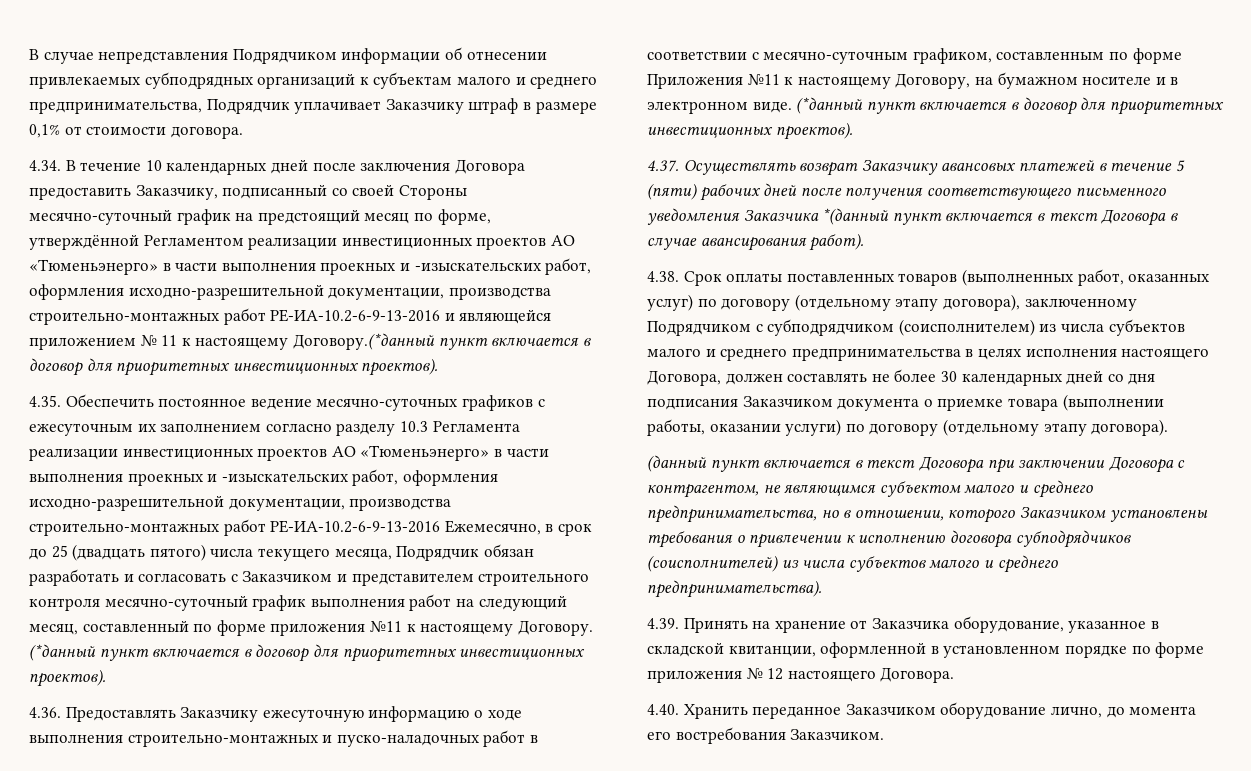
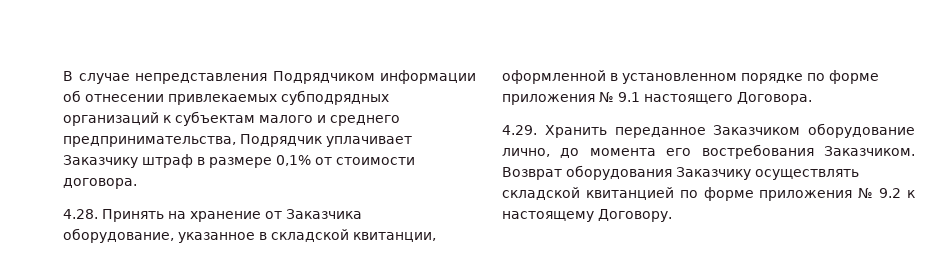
[29,159,525,175] [29,184,467,200] [29,209,491,225] [29,234,575,250] [29,258,592,275] [29,284,551,300] [29,308,552,325] [29,333,591,350] [29,358,439,376] [29,394,545,411] [29,421,520,436] [29,445,549,461] [29,469,498,486] [29,495,452,511] [29,519,592,536] [29,544,534,561] [29,569,590,586] [29,594,567,611] [29,620,593,636] [29,644,586,662] [29,669,106,687] [29,706,522,722] [29,730,538,747] [647,48,1182,64] [647,72,1179,89] [647,97,1224,115] [647,122,853,140] [647,159,1185,176] [647,183,1166,201] [647,208,1178,226] [647,233,865,251] [647,269,1211,286] [647,294,1137,311] [647,319,1185,336] [647,348,1210,361] [647,369,1156,386] [647,394,1164,411] [647,419,1169,436] [647,455,1186,473] [647,480,1093,498] [647,505,1208,523] [647,530,1131,548] [647,555,1058,573] [647,580,822,598] [647,618,679,629] 4.34. В течение 10 календарных дней после заключения Договора предоставить Заказчику, подписанный со своей Стороны месячно-суточный график на предстоящий месяц по форме, утверждённой Регламентом реализации инвестиционных проектов АО «Тюменьэнерго» в части выполнения проекных и -изыскательских работ, оформления исходно-разрешительной документации, производства строительно-монтажных работ РЕ-ИА-10.2-6-9-13-2016 и являющейся приложением № 11 к настоящему Договору.(*данный пункт включается в договор для приоритетных инвестиционных проектов). // 4.35. Обеспечить постоянное ведение месячно-суточных графиков с ежесуточным их заполнением согласно разделу 10.3 Регламента реализации инвестиционных проектов АО «Тюменьэнерго» в части выполнения проекных и -изыскательских работ, оформления исходно-разрешительной документации, производства строительно-монтажных работ РЕ-ИА-10.2-6-9-13-2016 Ежемесячно, в срок до 25 (двадцать пятого) числа текущего месяца, Подрядчик обязан разработать и согласовать с Заказчиком и представителем строительного контроля месячно-суточный график выполнения работ на следующий месяц, составленный по форме приложения №11 к настоящему Договору. (*данный пункт включается в договор для приоритетных инвестиционных проектов). // 4.36. Предоставлять Заказчику ежесуточную информацию о ходе выполнения строительно-монтажных и пуско-наладочных работ в соответствии с месячно-суточным графиком, составленным по форме Приложения №11 к настоящему Договору, на бумажном носителе и в электронном виде. (*данный пункт включается в договор для приоритетных инвестиционных проектов). // 4.37. Осуществлять возврат Заказчику авансовых платежей в течение 5 (пяти) рабочих дней после получения соответствующего письменного уведомления Заказчика *(данный пункт включается в текст Договора в случае авансирования работ). // 4.38. Срок оплаты поставленных товаров (выполненных работ, оказанных услуг) по договору (отдельному этапу договора), заключенному Подрядчиком с субподрядчиком (соисполнителем) из числа субъектов малого и среднего предпринимательства в целях исполнения настоящего Договора, должен составлять не более 30 календарных дней со дня подписания Заказчиком документа о приемке товара (выполнении работы, оказании услуги) по договору (отдельному этапу договора). // (данный пункт включается в текст Договора при заключении Договора с контрагентом, не являющимся субъектом малого и среднего предпринимательства, но в отношении, которого Заказчиком установлены требования о привлечении к исполнению договора субподрядчиков (соисполнителей) из числа субъектов малого и среднего предпринимательства). // 4.39. -> [63,209,98,219] 4.28.
[767,668,784,680] 12 -> [618,92,640,102] 9.1
[647,704,679,715] 4.40. -> [502,125,537,135] 4.29.
(885, 734) none -> [502,165,859,180] [502,187,915,201] [502,209,672,222] Возврат оборудования Заказчику осуществлять складской квитанцией по форме приложения № 9.2 к настоящему Договору.

